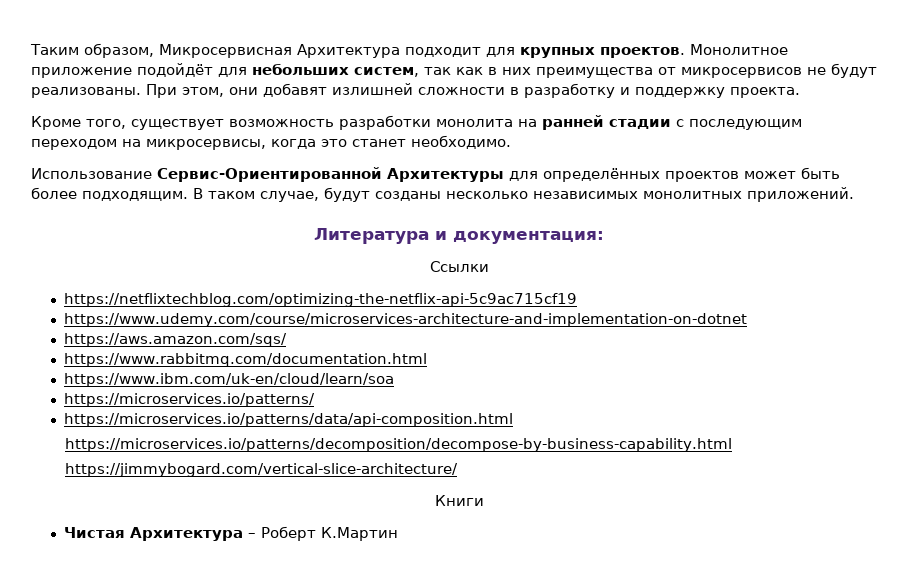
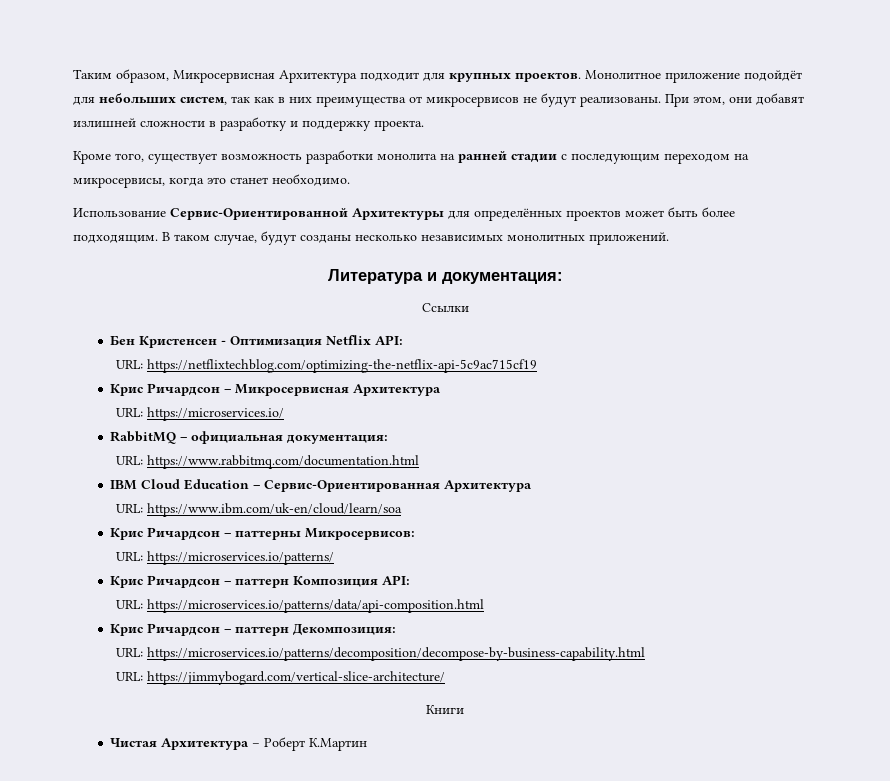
[64,293,578,307] [64,313,748,327] [64,333,288,347] [64,353,428,367] [64,373,395,387] [64,393,316,407] [64,413,514,427] https://netflixtechblog.com/optimizing-the-netflix-api-5c9ac715cf19 // https://www.udemy.com/course/microservices-architecture-and-implementation-on-dotnet // https://aws.amazon.com/sqs/ // https://www.rabbitmq.com/documentation.html // https://www.ibm.com/uk-en/cloud/learn/soa // https://microservices.io/patterns/ // https://microservices.io/patterns/data/api-composition.html // -> [110,335,404,348] [116,359,538,373] [110,383,442,396] [116,407,285,421] [110,431,389,444] [116,455,420,469] [110,479,533,492] [116,503,403,517] [110,527,416,540] [116,551,335,565] [110,575,411,588] [116,599,485,613] [110,623,397,636] [116,648,144,657] Бен Кристенсен - Оптимизация Netflix API: // URL: https://netflixtechblog.com/optimizing-the-netflix-api-5c9ac715cf19 // Крис Ричардсон – Микросервисная Архитектура // URL: https://microservices.io/ // RabbitMQ – официальная документация: // URL: https://www.rabbitmq.com/documentation.html // IBM Cloud Education – Сервис-Ориентированная Архитектура // URL: https://www.ibm.com/uk-en/cloud/learn/soa // Крис Ричардсон – паттерны Микросервисов: // URL: https://microservices.io/patterns/ // Крис Ричардсон – паттерн Композиция API: // URL: https://microservices.io/patterns/data/api-composition.html // Крис Ричардсон – паттерн Декомпозиция: // URL:
(733, 445) none -> [116,672,144,681] URL:

